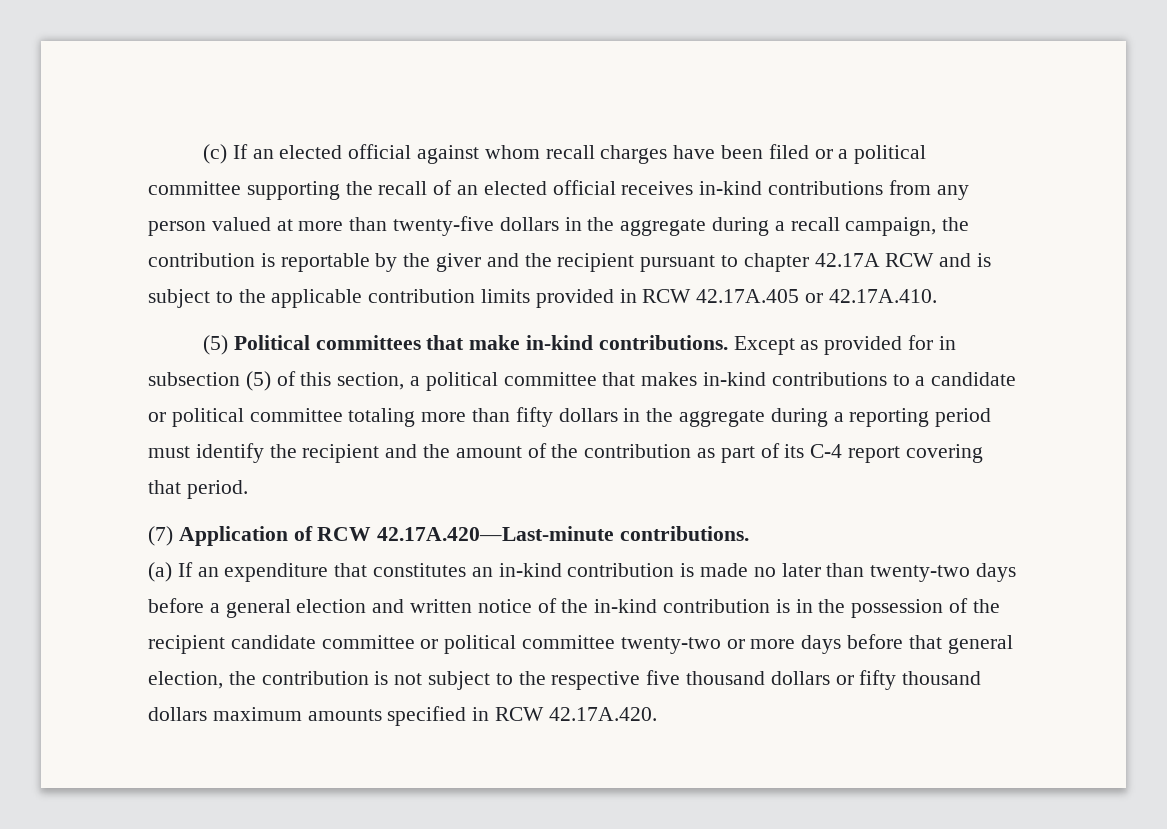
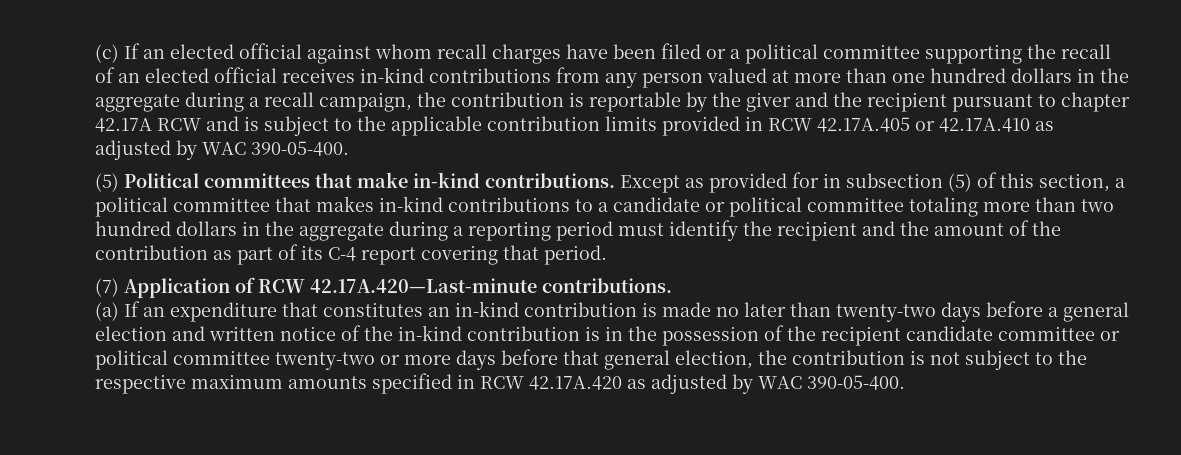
[393,216,495,236] twenty-five -> [892,68,1006,83] one hundred
[828,289,937,303] 42.17A.410. -> [939,118,1054,132] [95,140,349,160] 42.17A.410 as adjusted by WAC 390-05-400.
[515,407,553,427] fifty -> [1081,199,1114,212] [95,221,171,236] two hundred
[646,670,982,690] [148,707,207,721] five thousand dollars or fifty thousand dollars -> (186, 384) none
[548,707,657,721] 42.17A.420. -> [529,374,905,394] 42.17A.420 as adjusted by WAC 390-05-400.

